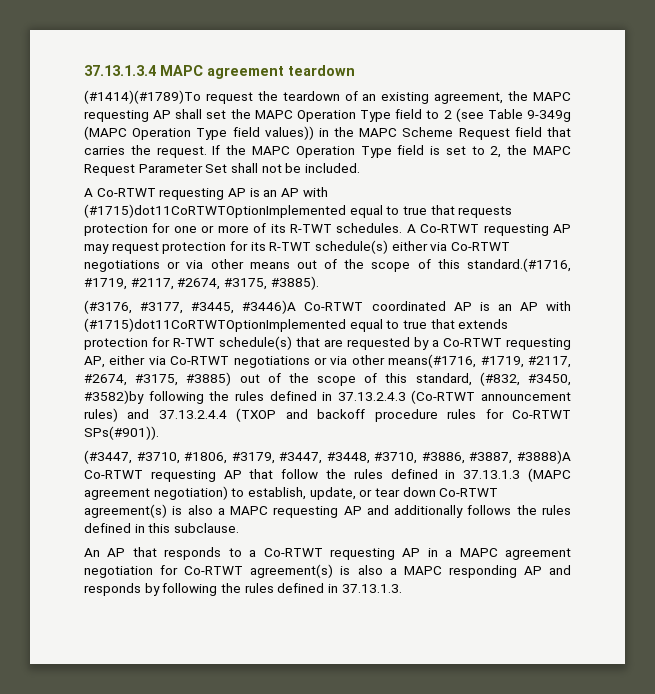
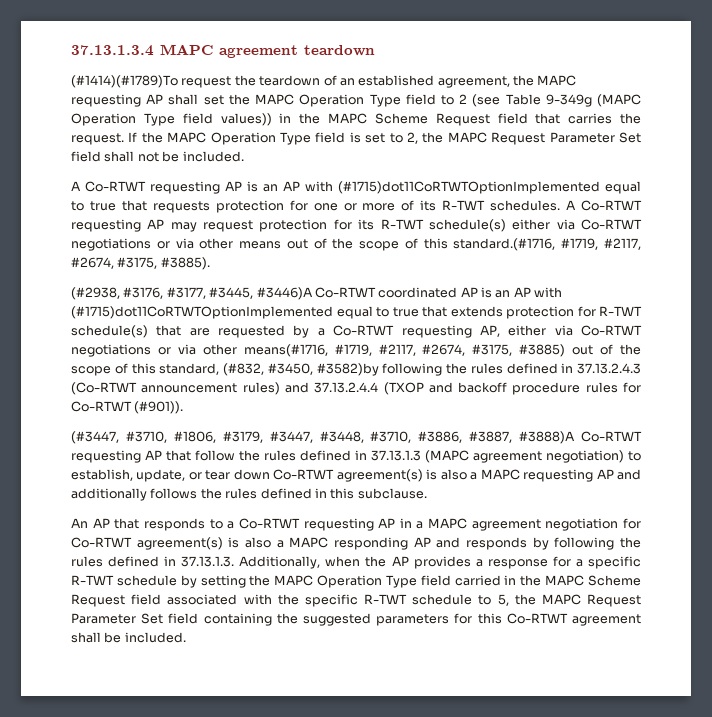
[381,92,430,104] existing -> [358,75,435,86] established
(228, 168) none -> [71,151,101,162] field
[84,300,132,314] (#3176, -> [71,287,164,300] (#2938, #3176,
[84,426,159,440] SPs(#901)). -> [134,401,184,414] (#901)).
(402, 588) none -> [239,556,642,569] [71,575,641,588] [71,594,641,607] [71,613,641,626] [71,632,186,643] Additionally, when the AP provides a response for a specific R-TWT schedule by setting the MAPC Operation Type field carried in the MAPC Scheme Request field associated with the specific R-TWT schedule to 5, the MAPC Request Parameter Set field containing the suggested parameters for this Co-RTWT agreement shall be included.

